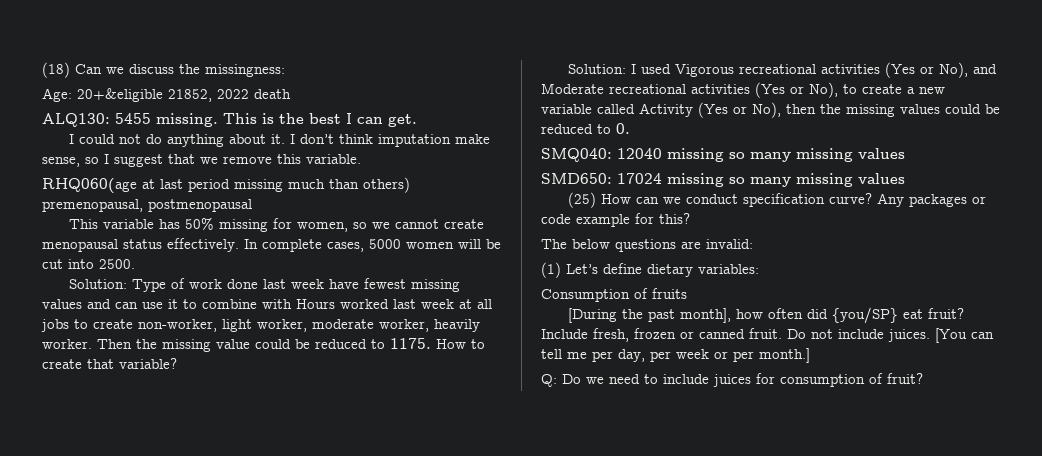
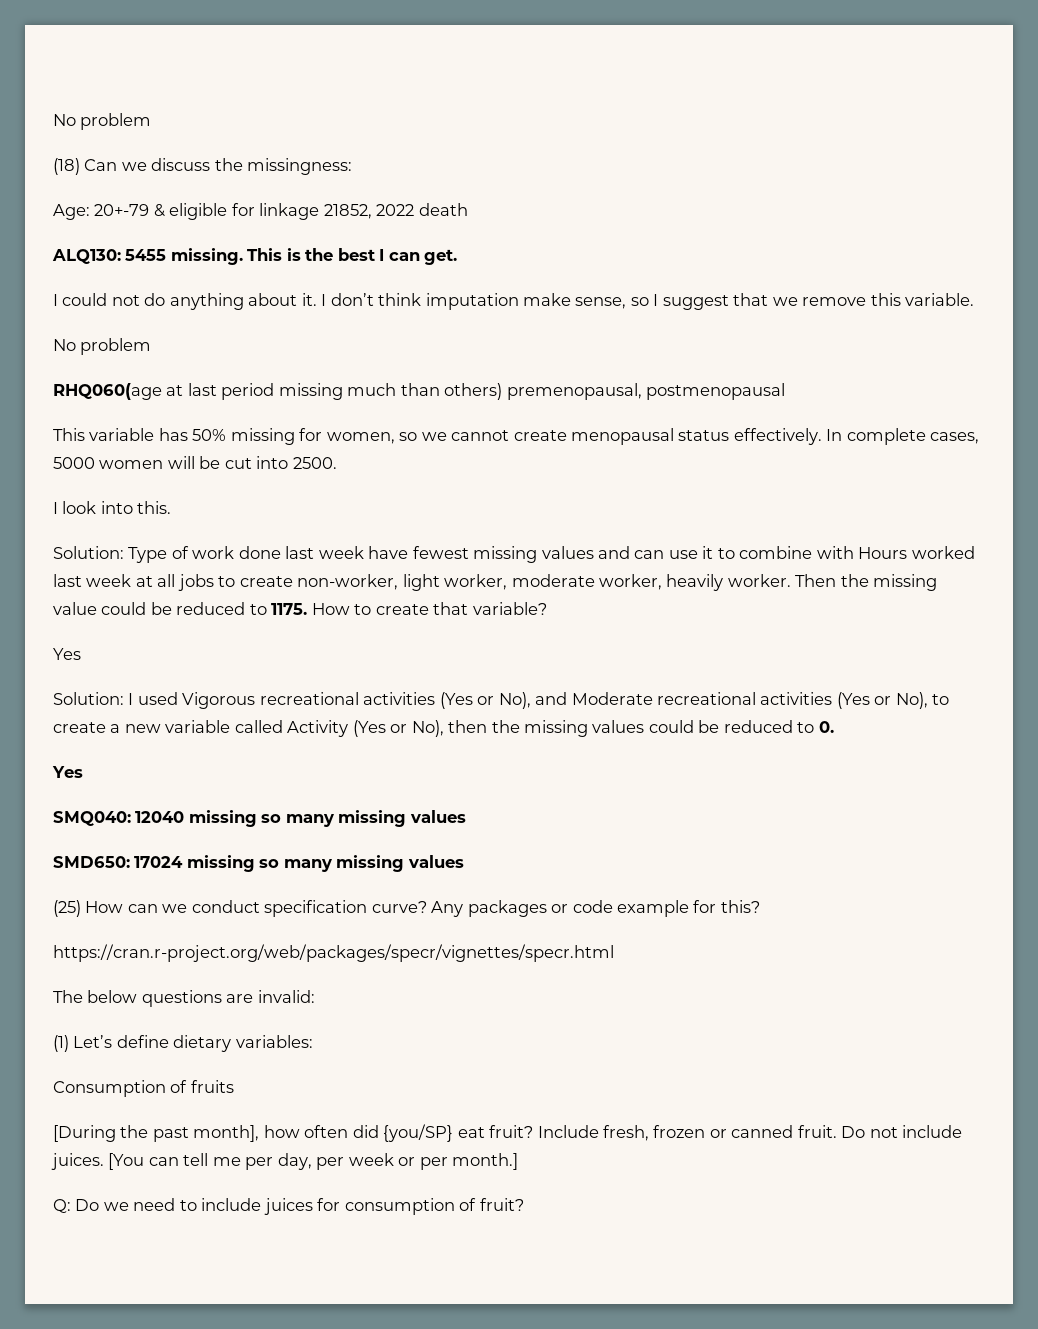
(42, 70) none -> [53,113,152,130] No problem //
[77,88,163,102] 20+&eligible -> [94,203,320,220] 20+-79 & eligible for linkage
(361, 159) none -> [53,338,152,355] // No problem
(135, 264) none -> [53,501,172,514] // I look into this.
(177, 363) none -> [53,648,81,660] // Yes
(630, 128) none -> [52,766,83,778] // Yes
(690, 218) none -> [53,944,614,962] // https://cran.r-project.org/web/packages/specr/vignettes/specr.html

